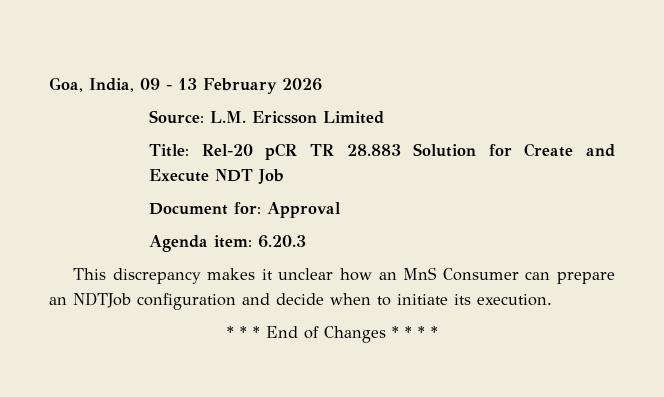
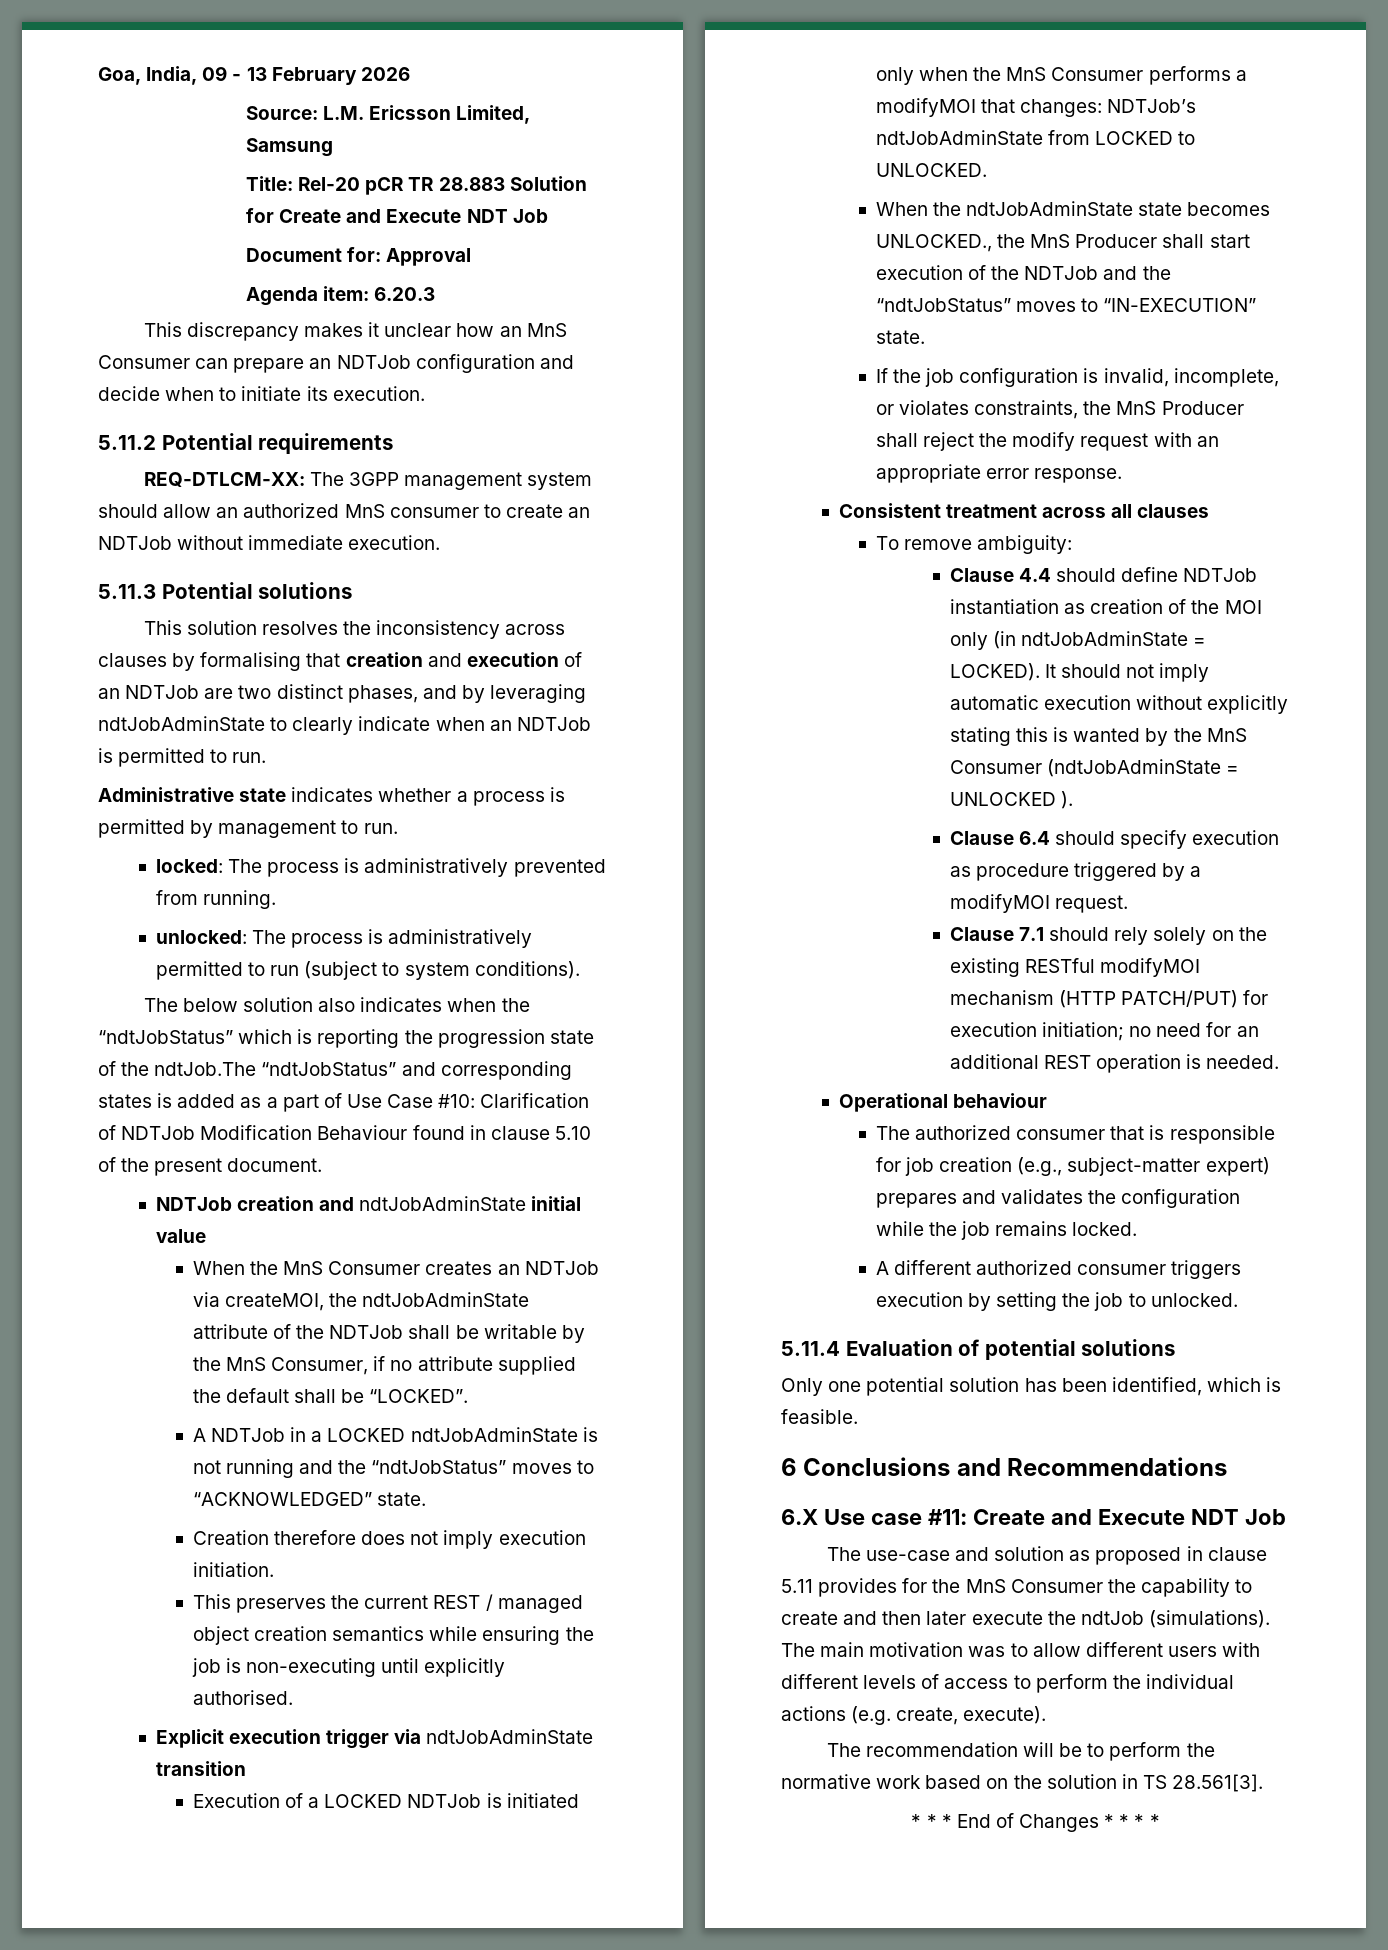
[323,111,385,124] Limited -> [456,105,531,124] [246,138,334,157] Limited, Samsung
(552, 300) none -> [98,433,394,454] [143,472,593,490] [98,503,591,518] [98,535,441,550] [98,582,353,599] [143,620,566,639] [98,652,582,671] [98,684,587,703] [98,716,591,735] [98,748,267,767] [98,787,565,806] [98,819,398,838] [155,858,606,877] [155,890,277,909] [155,929,533,948] [155,961,580,980] [143,997,530,1012] [98,1029,594,1048] [98,1061,572,1080] [98,1093,590,1112] [98,1125,591,1140] [98,1157,323,1176] [155,1196,582,1211] [155,1229,206,1243] [192,1261,599,1275] [192,1292,530,1311] [192,1324,585,1343] [192,1356,576,1375] [192,1388,469,1403] [192,1427,598,1442] [192,1459,594,1478] [192,1492,427,1506] [192,1530,586,1549] [192,1562,274,1577] [192,1594,583,1613] [192,1626,594,1645] [191,1658,506,1677] [192,1690,293,1705] [155,1729,594,1749] [155,1761,246,1776] [192,1793,579,1808] [875,66,1247,85] [875,98,1197,117] [875,130,1196,145] [875,163,987,177] [875,201,1271,216] [875,234,1250,252] [875,265,1171,280] [875,298,1257,312] [875,330,925,344] [875,368,1279,387] [875,400,1244,419] [875,432,1219,451] [875,464,1123,483] [838,503,1210,518] [875,535,1073,554] [949,567,1258,582] [949,599,1262,614] [949,631,1207,650] [949,663,1210,682] [949,695,1289,714] [949,727,1247,746] [949,759,1240,777] [949,791,1074,809] [949,830,1280,849] [949,862,1202,881] [949,894,1129,913] [949,927,1267,945] [949,958,1201,977] [949,990,1269,1008] [949,1022,1259,1041] [949,1054,1280,1073] [838,1093,1048,1112] [875,1125,1275,1144] [875,1157,1270,1176] [875,1189,1241,1208] [875,1221,1138,1240] [875,1260,1242,1279] [875,1292,1238,1311] [781,1339,1176,1360] [781,1377,1282,1396] [781,1409,858,1424] [781,1457,1228,1476] [781,1509,1286,1525] [826,1546,1267,1565] [781,1578,1253,1597] [781,1610,1270,1628] [781,1642,1261,1657] [781,1674,1234,1693] [781,1706,1047,1725] [826,1742,1215,1761] [781,1774,1264,1792] // 5.11.2 Potential requirements // REQ-DTLCM-XX: The 3GPP management system should allow an authorized MnS consumer to create an NDTJob without immediate execution. // 5.11.3 Potential solutions // This solution resolves the inconsistency across clauses by formalising that creation and execution of an NDTJob are two distinct phases, and by leveraging ndtJobAdminState to clearly indicate when an NDTJob is permitted to run. // Administrative state indicates whether a process is permitted by management to run. // locked: The process is administratively prevented from running. // unlocked: The process is administratively permitted to run (subject to system conditions). // The below solution also indicates when the “ndtJobStatus” which is reporting the progression state of the ndtJob.The “ndtJobStatus” and corresponding states is added as a part of Use Case #10: Clarification of NDTJob Modification Behaviour found in clause 5.10 of the present document. // NDTJob creation and ndtJobAdminState initial value // When the MnS Consumer creates an NDTJob via createMOI, the ndtJobAdminState attribute of the NDTJob shall be writable by the MnS Consumer, if no attribute supplied the default shall be “LOCKED”. // A NDTJob in a LOCKED ndtJobAdminState is not running and the “ndtJobStatus” moves to “ACKNOWLEDGED” state. // Creation therefore does not imply execution initiation. // This preserves the current REST / managed object creation semantics while ensuring the job is non-executing until explicitly authorised. // Explicit execution trigger via ndtJobAdminState transition // Execution of a LOCKED NDTJob is initiated only when the MnS Consumer performs a modifyMOI that changes: NDTJob’s ndtJobAdminState from LOCKED to UNLOCKED. // When the ndtJobAdminState state becomes UNLOCKED., the MnS Producer shall start execution of the NDTJob and the “ndtJobStatus” moves to “IN-EXECUTION” state. // If the job configuration is invalid, incomplete, or violates constraints, the MnS Producer shall reject the modify request with an appropriate error response. // Consistent treatment across all clauses // To remove ambiguity: // Clause 4.4 should define NDTJob instantiation as creation of the MOI only (in ndtJobAdminState = LOCKED). It should not imply automatic execution without explicitly stating this is wanted by the MnS Consumer (ndtJobAdminState = UNLOCKED ). // Clause 6.4 should specify execution as procedure triggered by a modifyMOI request. // Clause 7.1 should rely solely on the existing RESTful modifyMOI mechanism (HTTP PATCH/PUT) for execution initiation; no need for an additional REST operation is needed. // Operational behaviour // The authorized consumer that is responsible for job creation (e.g., subject-matter expert) prepares and validates the configuration while the job remains locked. // A different authorized consumer triggers execution by setting the job to unlocked. // 5.11.4 Evaluation of potential solutions // Only one potential solution has been identified, which is feasible. // 6 Conclusions and Recommendations // 6.X Use case #11: Create and Execute NDT Job // The use-case and solution as proposed in clause 5.11 provides for the MnS Consumer the capability to create and then later execute the ndtJob (simulations). The main motivation was to allow different users with different levels of access to perform the individual actions (e.g. create, execute). // The recommendation will be to perform the normative work based on the solution in TS 28.561[3].

